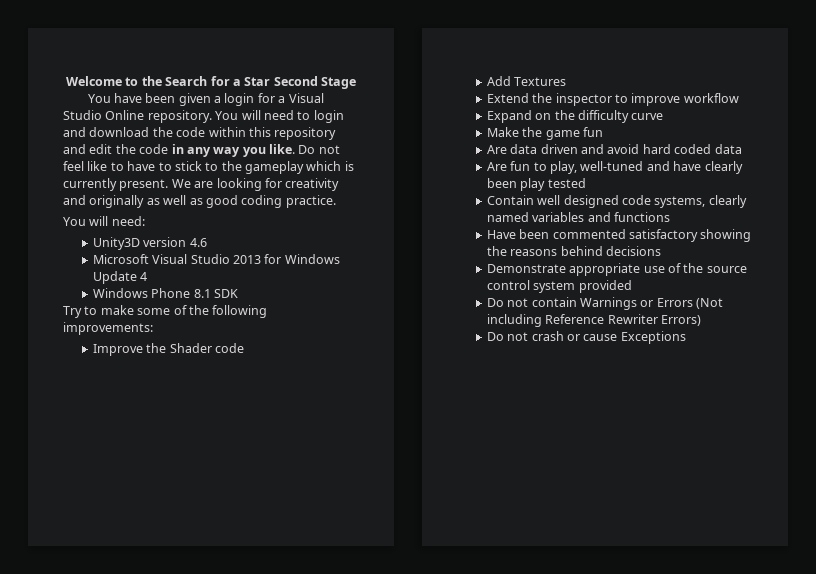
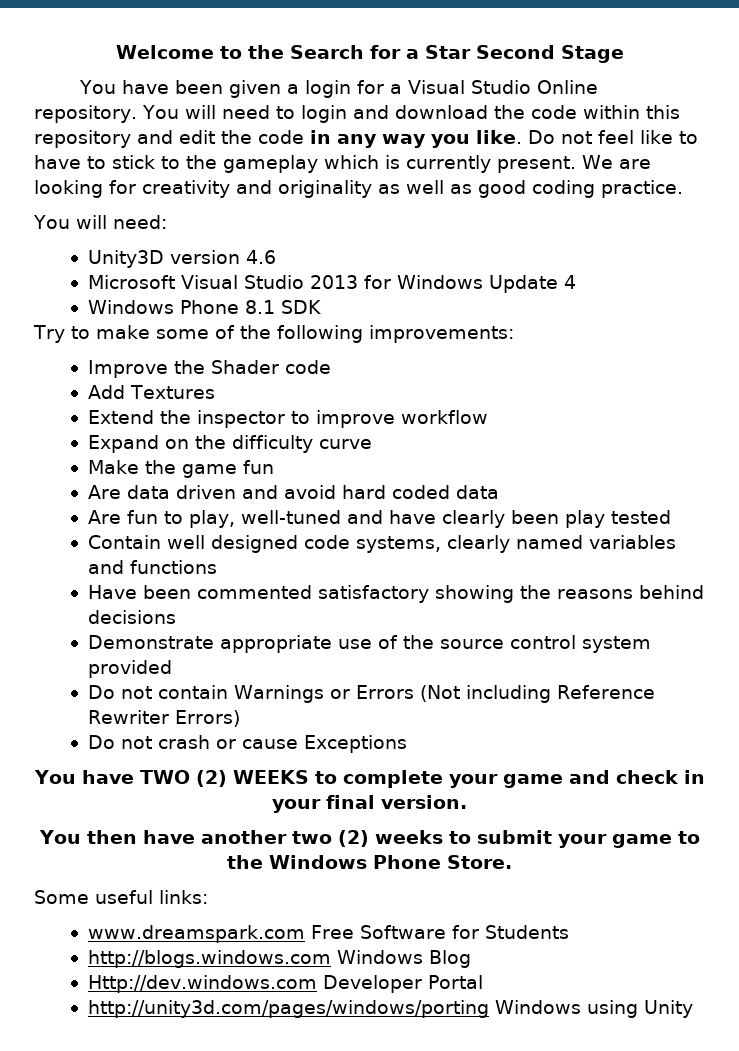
[89,195,145,208] originally -> [278,180,372,198] originality
(686, 337) none -> [33,770,705,788] [272,795,467,813] [38,830,700,848] [227,855,512,869] [34,890,208,904] [87,925,569,943] [87,950,471,968] [87,975,483,993] [87,1000,693,1018] // You have TWO (2) WEEKS to complete your game and check in your final version. // You then have another two (2) weeks to submit your game to the Windows Phone Store. // Some useful links: // www.dreamspark.com Free Software for Students // http://blogs.windows.com Windows Blog // Http://dev.windows.com Developer Portal // http://unity3d.com/pages/windows/porting Windows using Unity

